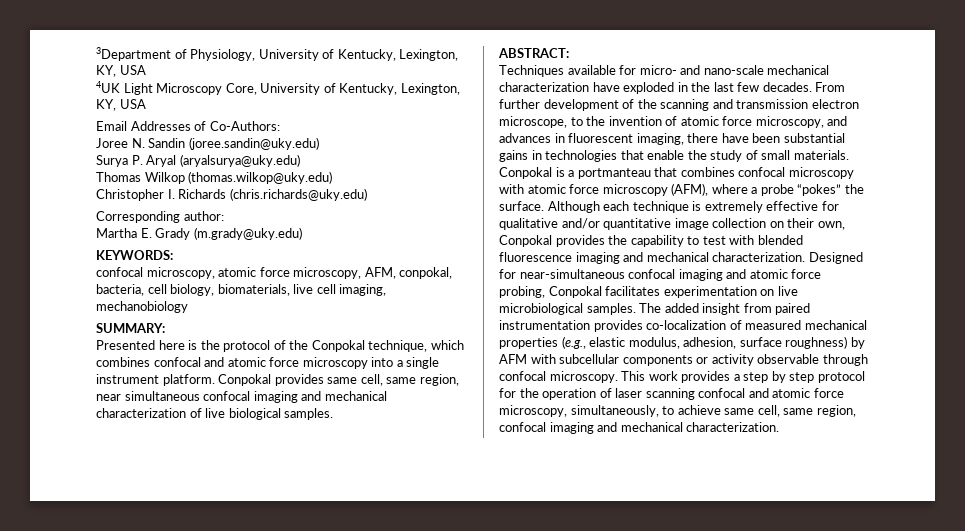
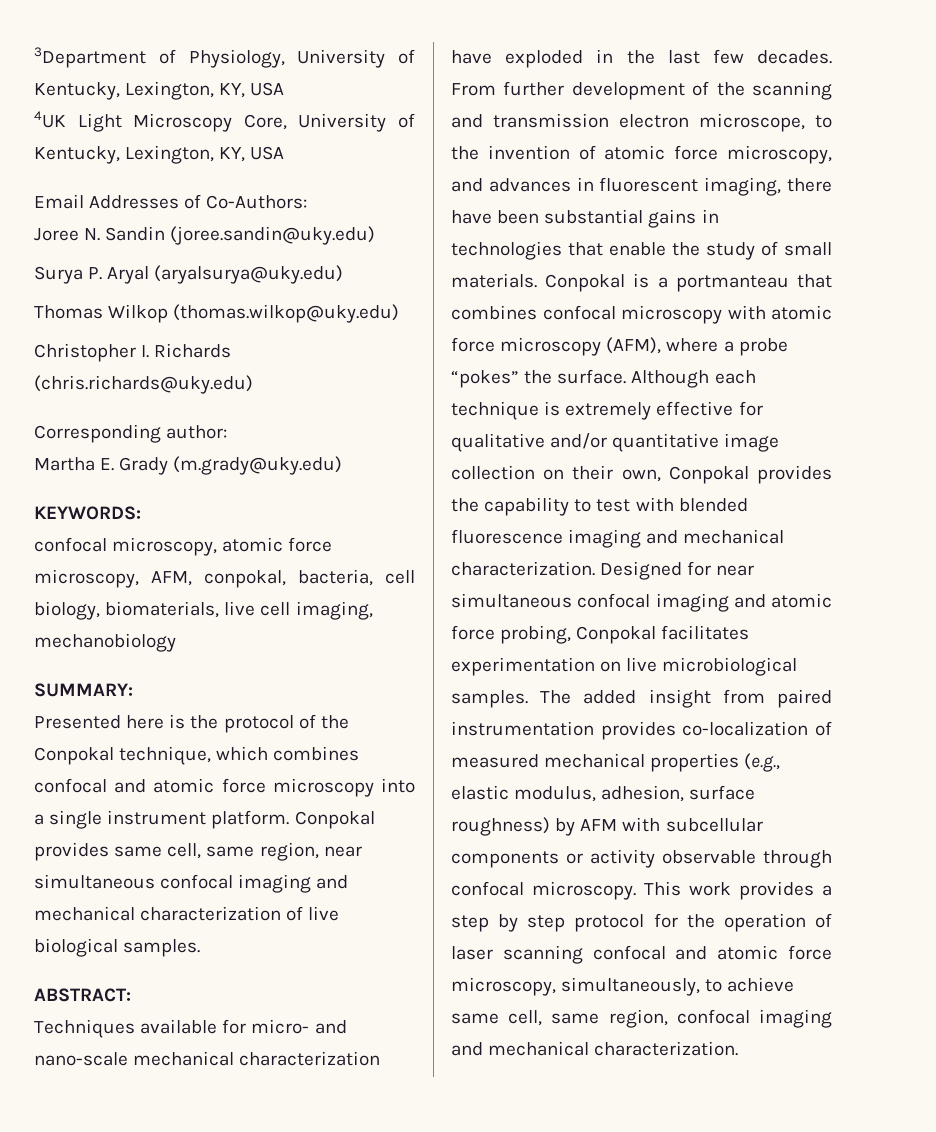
[519,269,625,279] near-simultaneous -> [716,565,755,576] [451,593,572,608] near simultaneous

